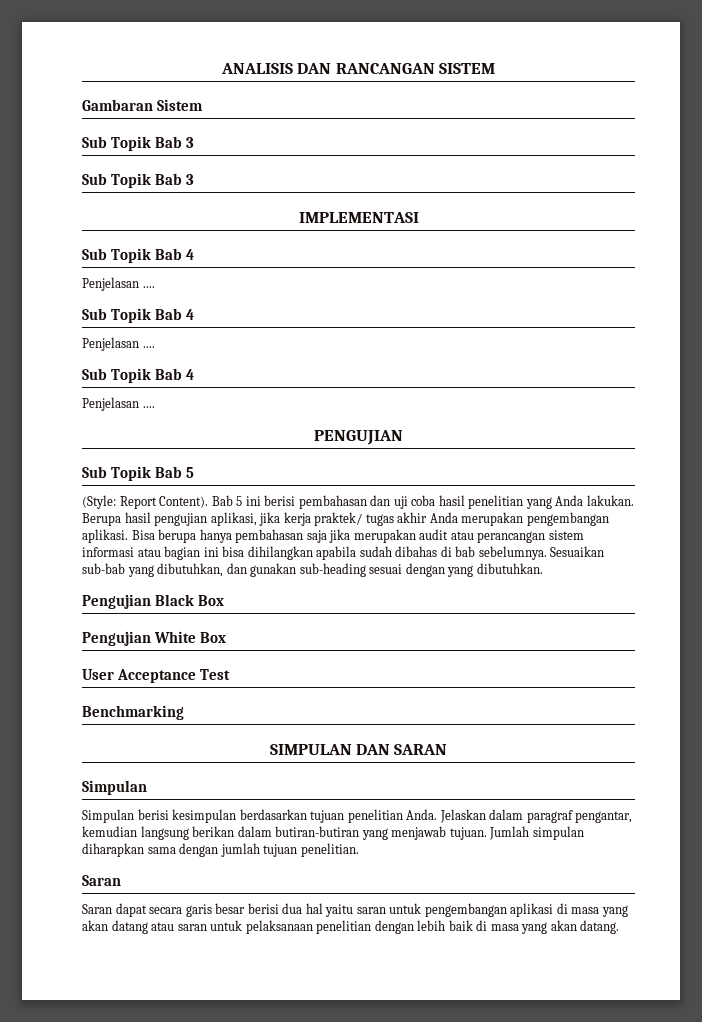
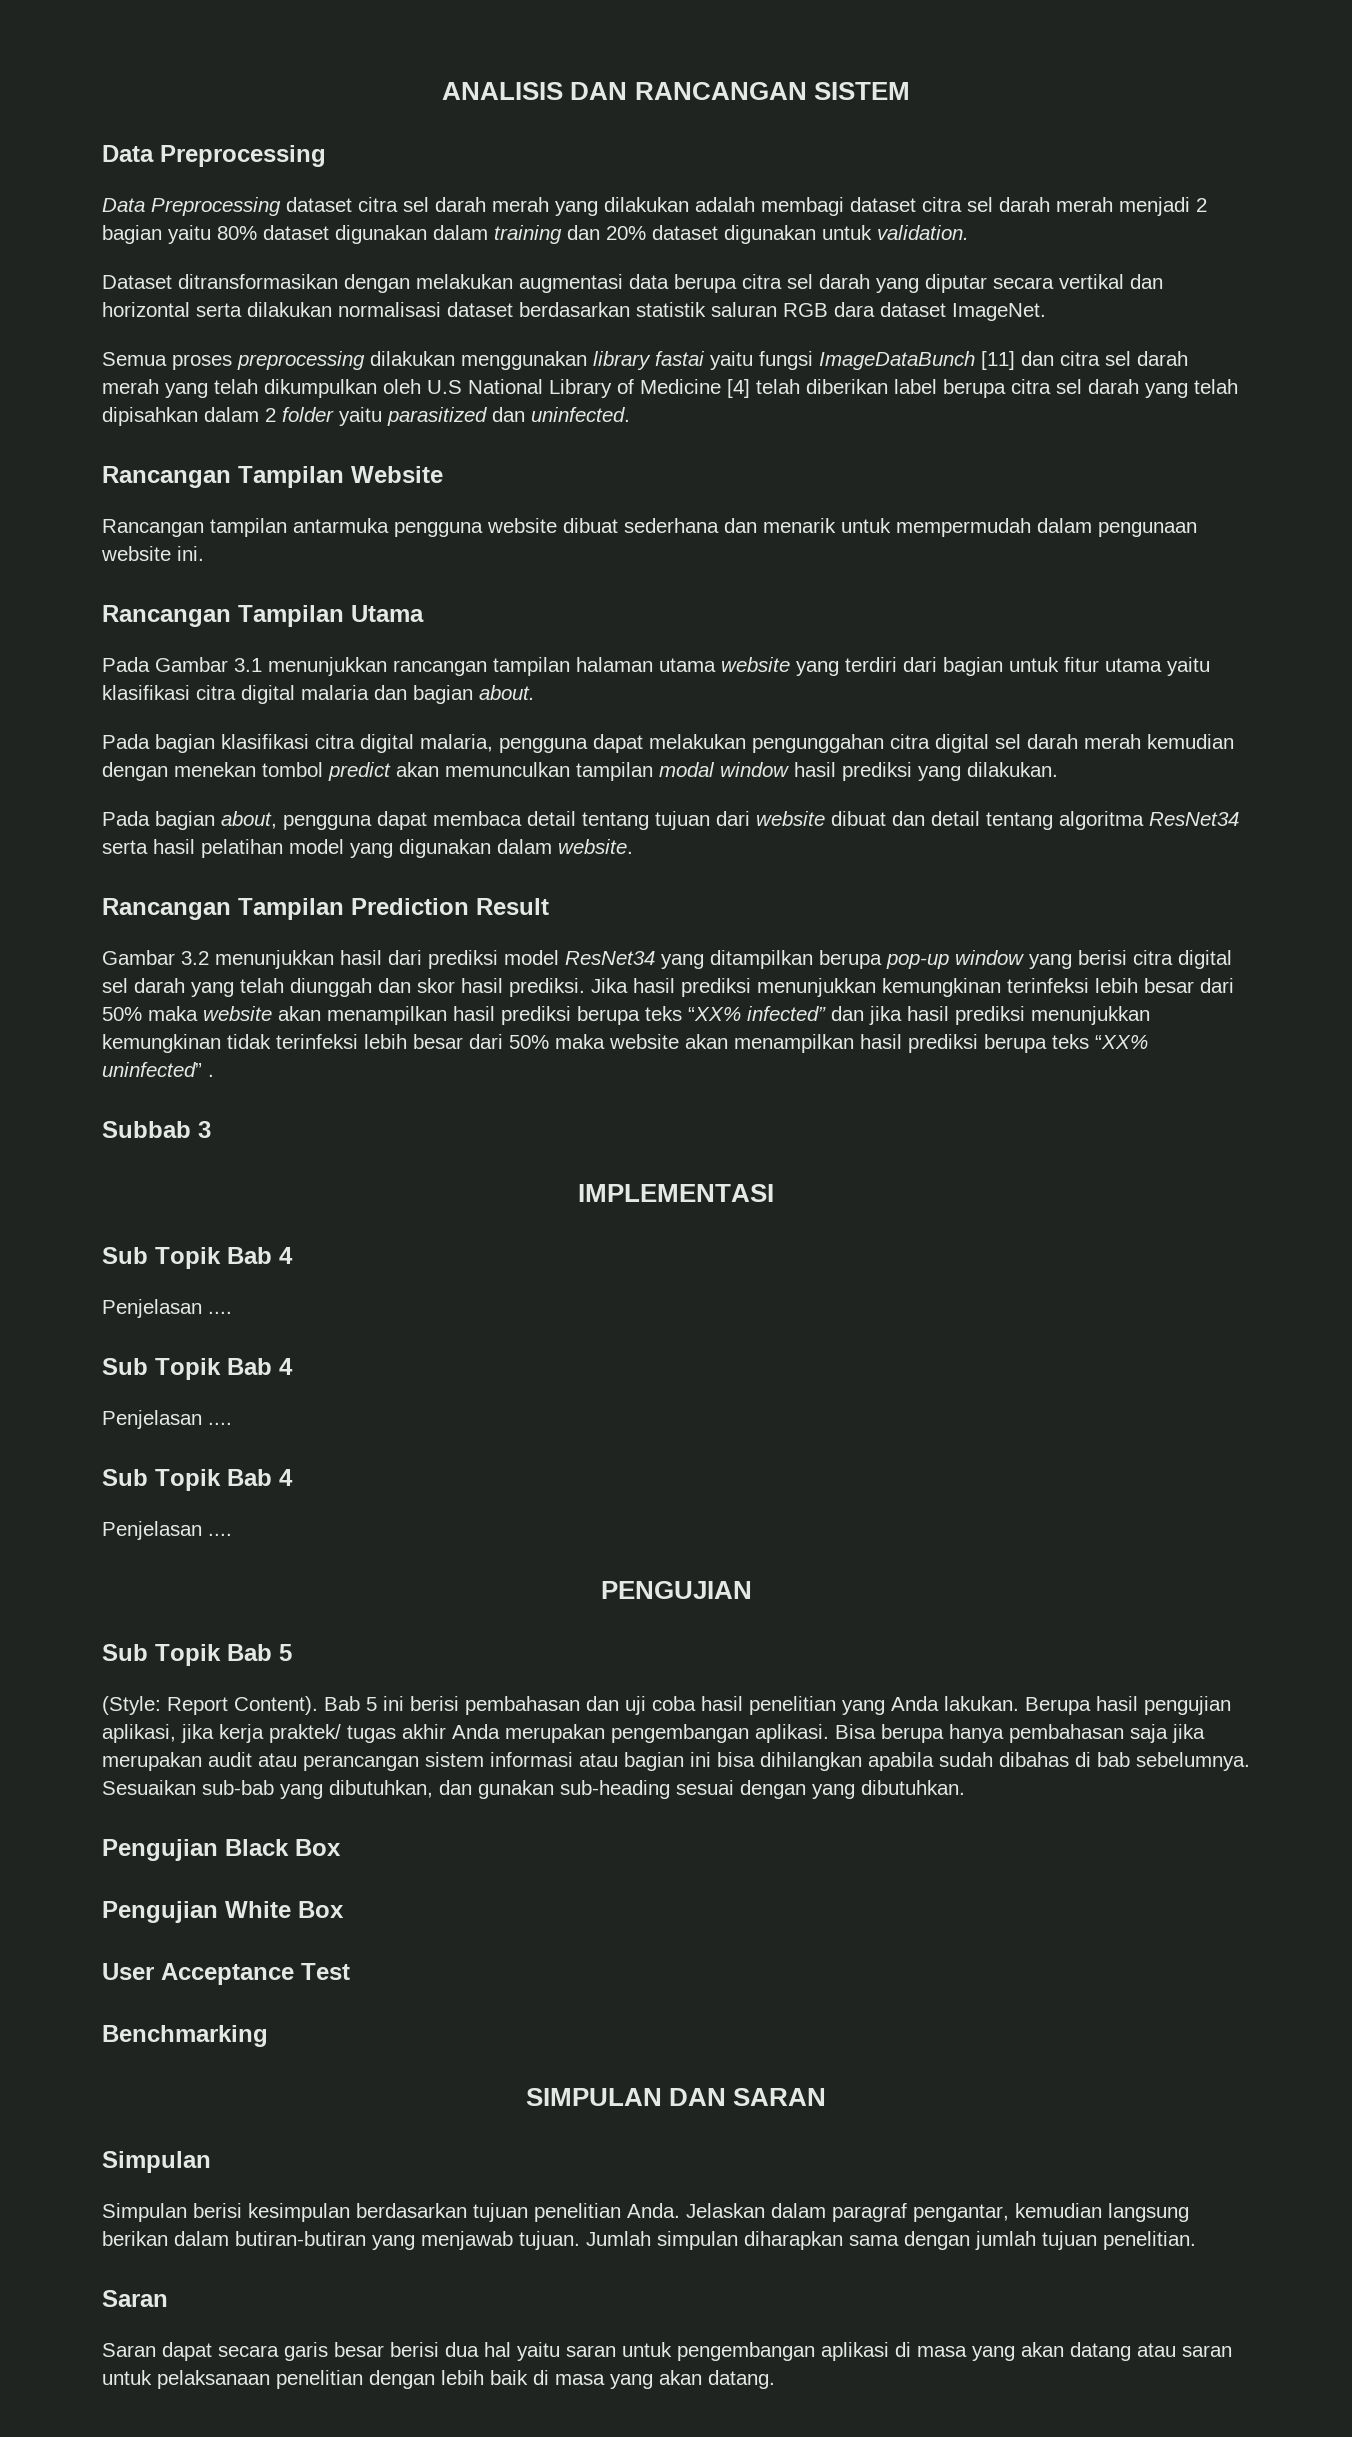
[82,99,204,111] [82,136,195,151] [82,173,183,188] Gambaran Sistem // Sub Topik Bab 3 // Sub Topik Bab -> [102,145,326,167] [102,197,1207,216] [102,225,969,244] [102,274,1163,293] [102,302,1046,321] [102,351,1188,370] [102,379,1238,398] [102,407,630,426] [102,466,443,488] [102,518,1197,537] [101,546,204,561] [102,605,424,627] [102,657,1210,676] [102,685,535,704] [102,734,1234,753] [102,762,1058,781] [102,811,1239,830] [102,839,633,858] [102,898,549,920] [102,950,1232,969] [102,978,1234,997] [102,1006,1150,1025] [102,1034,1148,1053] [102,1062,214,1077] [102,1121,191,1138] Data Preprocessing // Data Preprocessing dataset citra sel darah merah yang dilakukan adalah membagi dataset citra sel darah merah menjadi 2 bagian yaitu 80% dataset digunakan dalam training dan 20% dataset digunakan untuk validation. // Dataset ditransformasikan dengan melakukan augmentasi data berupa citra sel darah yang diputar secara vertikal dan horizontal serta dilakukan normalisasi dataset berdasarkan statistik saluran RGB dara dataset ImageNet. // Semua proses preprocessing dilakukan menggunakan library fastai yaitu fungsi ImageDataBunch [11] dan citra sel darah merah yang telah dikumpulkan oleh U.S National Library of Medicine [4] telah diberikan label berupa citra sel darah yang telah dipisahkan dalam 2 folder yaitu parasitized dan uninfected. // Rancangan Tampilan Website // Rancangan tampilan antarmuka pengguna website dibuat sederhana dan menarik untuk mempermudah dalam pengunaan website ini. // Rancangan Tampilan Utama // Pada Gambar 3.1 menunjukkan rancangan tampilan halaman utama website yang terdiri dari bagian untuk fitur utama yaitu klasifikasi citra digital malaria dan bagian about. // Pada bagian klasifikasi citra digital malaria, pengguna dapat melakukan pengunggahan citra digital sel darah merah kemudian dengan menekan tombol predict akan memunculkan tampilan modal window hasil prediksi yang dilakukan. // Pada bagian about, pengguna dapat membaca detail tentang tujuan dari website dibuat dan detail tentang algoritma ResNet34 serta hasil pelatihan model yang digunakan dalam website. // Rancangan Tampilan Prediction Result // Gambar 3.2 menunjukkan hasil dari prediksi model ResNet34 yang ditampilkan berupa pop-up window yang berisi citra digital sel darah yang telah diunggah dan skor hasil prediksi. Jika hasil prediksi menunjukkan kemungkinan terinfeksi lebih besar dari 50% maka website akan menampilkan hasil prediksi berupa teks “XX% infected” dan jika hasil prediksi menunjukkan kemungkinan tidak terinfeksi lebih besar dari 50% maka website akan menampilkan hasil prediksi berupa teks “XX% uninfected” . // Subbab

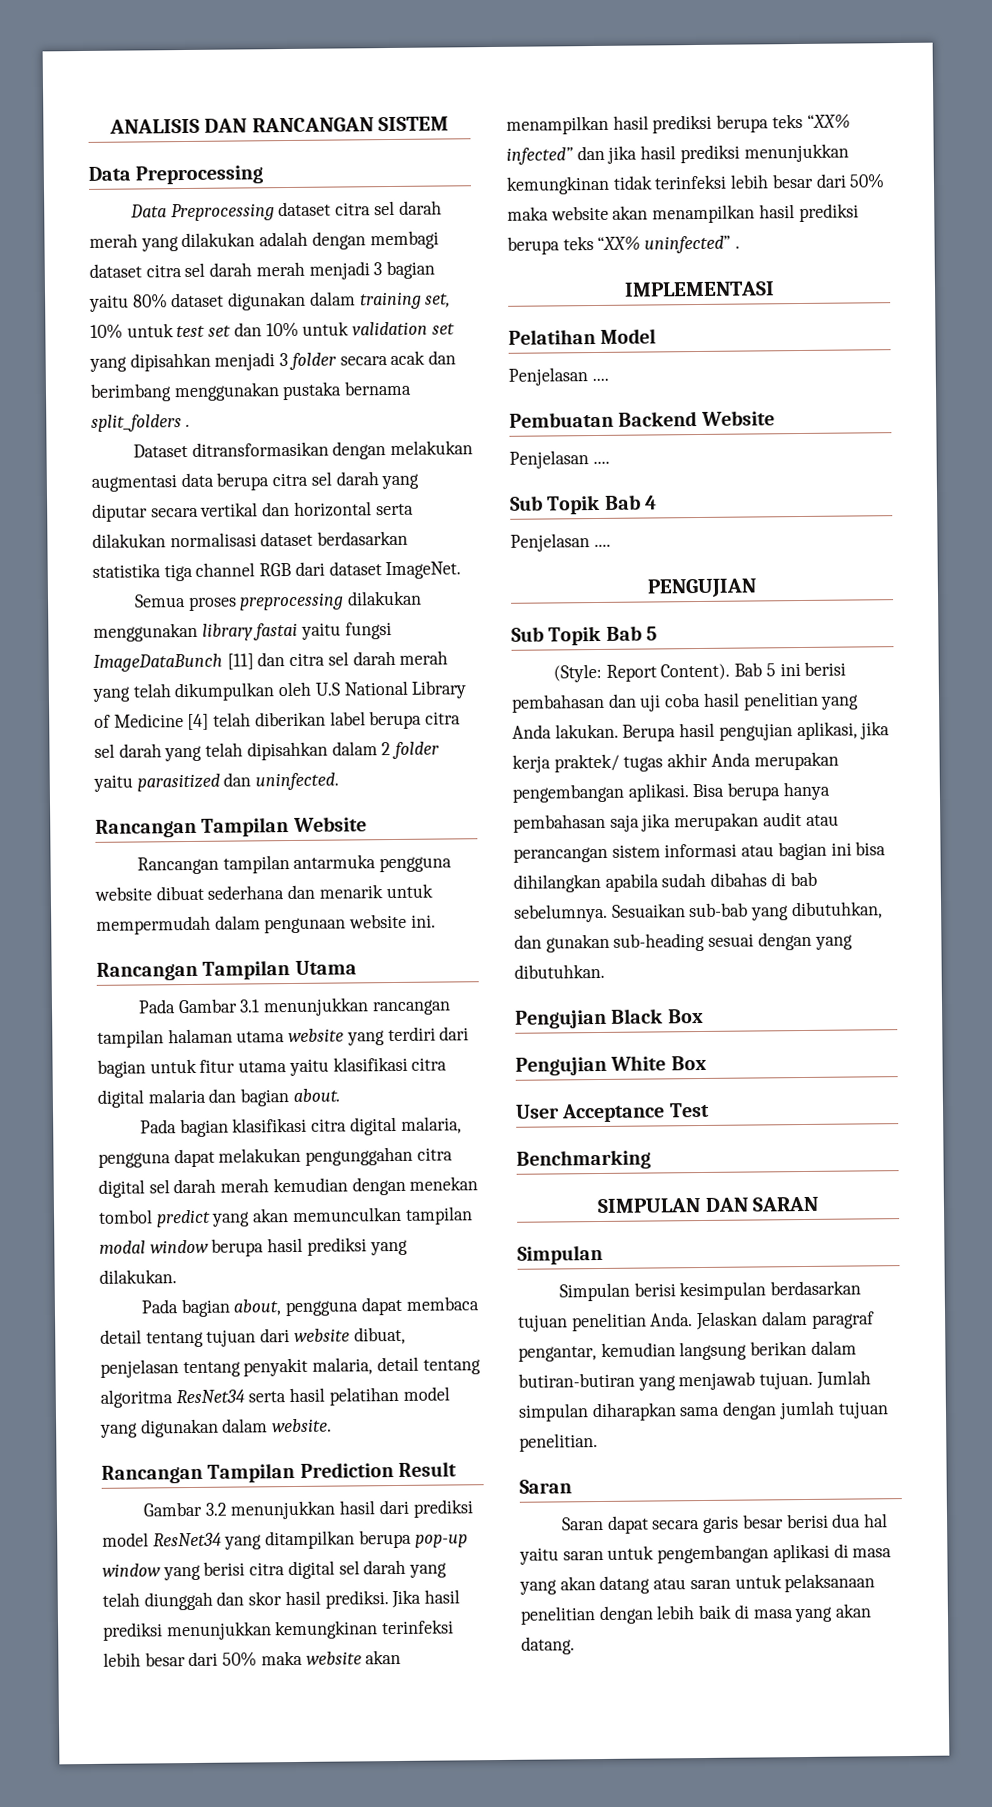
(755, 204) none -> [311,231,366,250] dengan
[1196,198,1207,212] 2 -> [373,262,383,276] 3
[567,225,969,244] dan 20% dataset digunakan untuk validation. -> [425,293,452,308] [90,321,455,339] [89,350,457,372] [90,380,413,402] [91,414,190,432] set, 10% untuk test set dan 10% untuk validation set yang dipisahkan menjadi 3 folder secara acak dan berimbang menggunakan pustaka bernama split_folders .
[636,302,875,317] statistik saluran RGB dara -> [92,561,325,582] statistika tiga channel RGB dari
(391, 771) none -> [211,1211,251,1227] yang
(789, 769) none -> [211,1238,265,1257] berupa
[831,811,925,826] dibuat dan -> [353,1326,406,1345] [100,1357,374,1378] dibuat, penjelasan tentang penyakit malaria,
[102,1121,211,1138] // Subbab 3 -> (740, 247) none
[102,1247,293,1269] [102,1299,232,1318] [102,1358,293,1380] Sub Topik Bab 4 // Penjelasan .... // Sub Topik Bab 4 -> [508,328,657,345] [508,367,609,386] [509,410,775,428] Pelatihan Model // Penjelasan .... // Pembuatan Backend Website

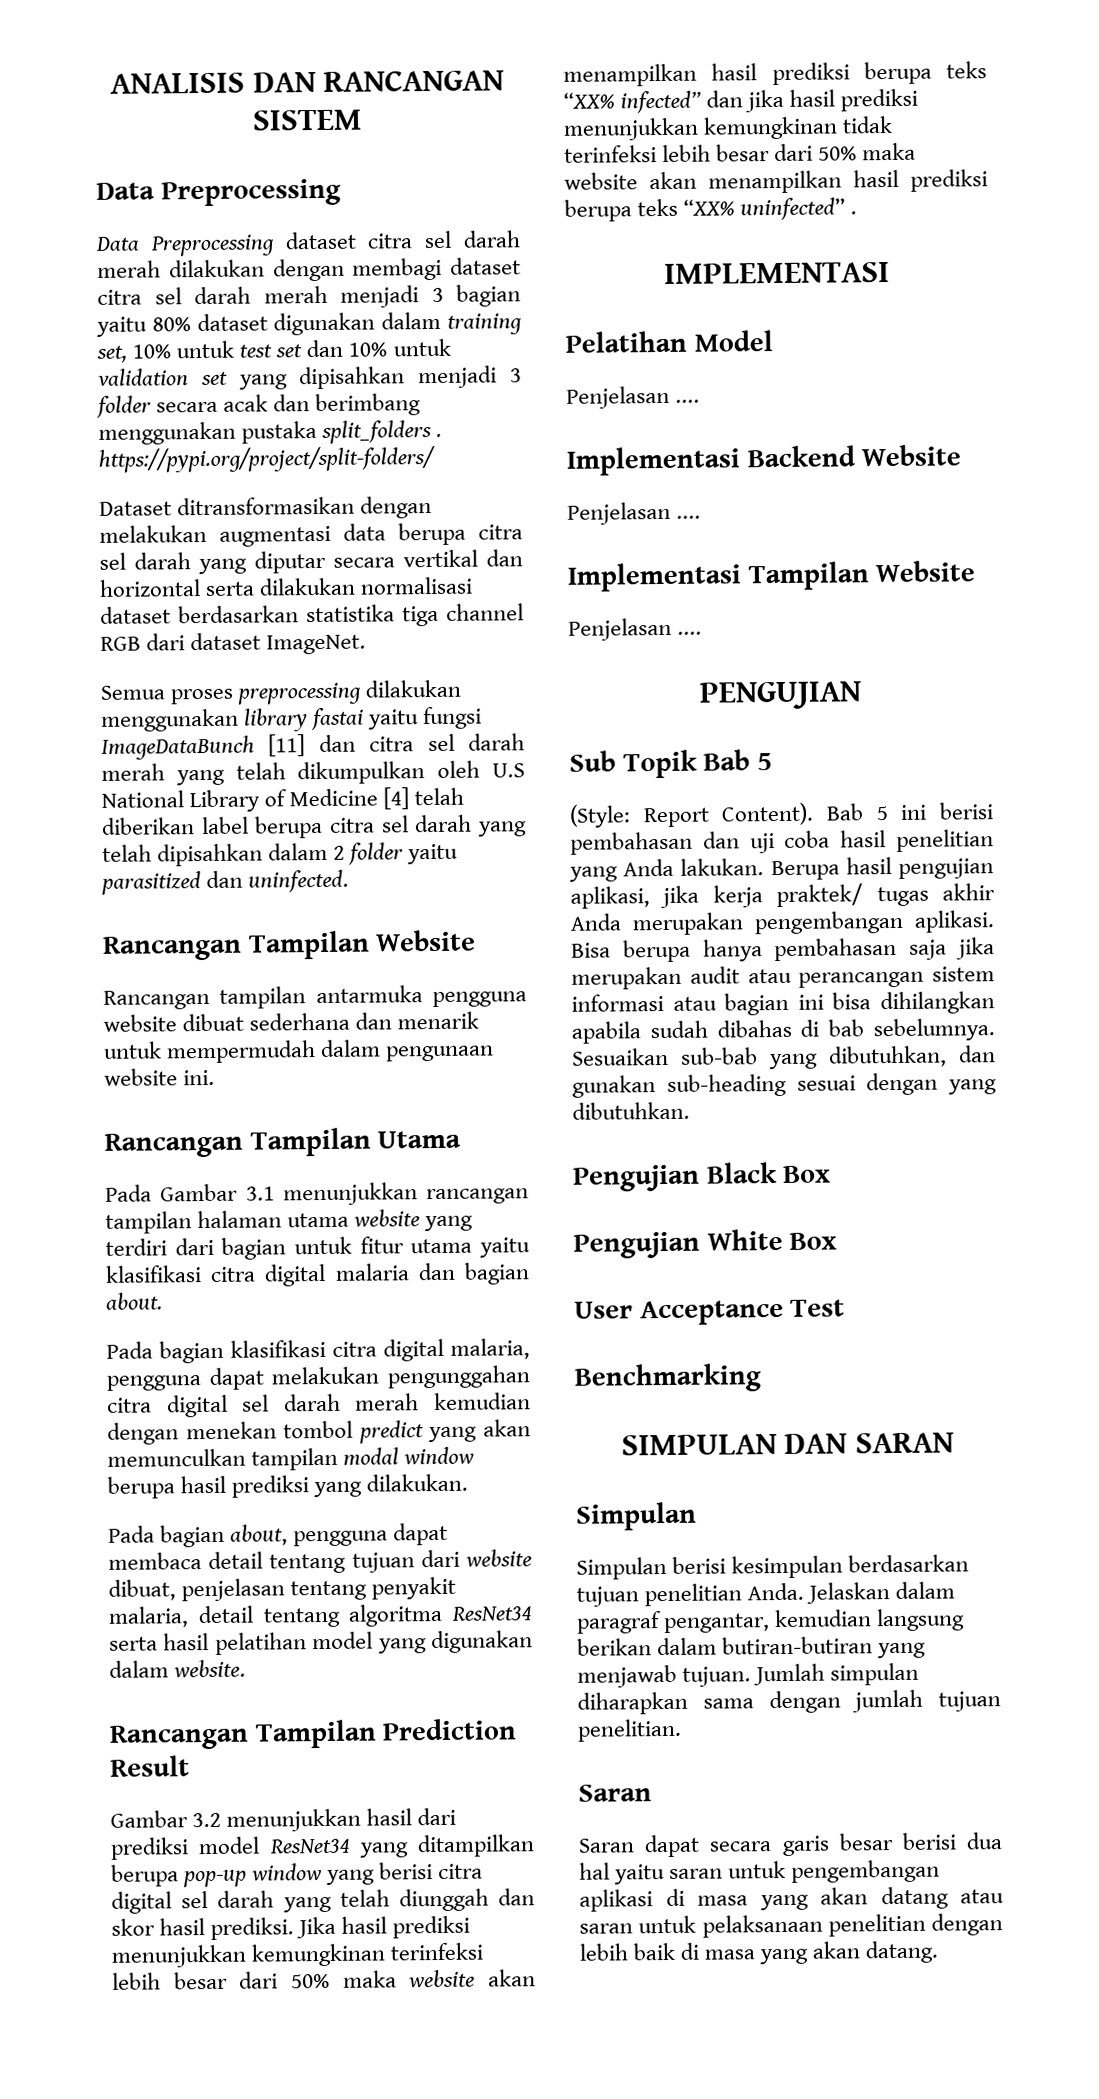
[140,231,309,252] yang dilakukan adalah -> [168,259,265,278] dilakukan
[344,380,413,396] bernama -> (318, 432) none
(190, 425) none -> [98,445,435,473] https://pypi.org/project/split-folders/
[509,411,614,428] Pembuatan -> [566,446,740,476] Implementasi
[510,494,657,515] Sub Topik Bab 4 -> [567,560,976,592] Implementasi Tampilan Website

